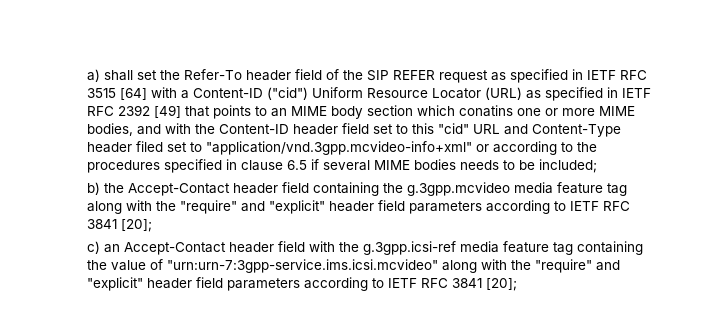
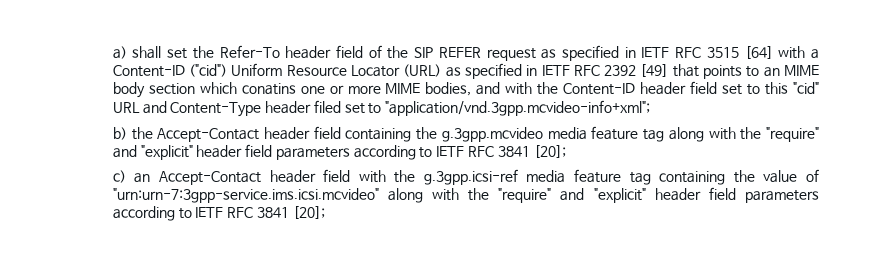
[206,141,598,155] [87,159,598,173] "application/vnd.3gpp.mcvideo-info+xml" or according to the procedures specified in clause 6.5 if several MIME bodies needs to be included; -> [385,100,651,116] "application/vnd.3gpp.mcvideo-info+xml";

